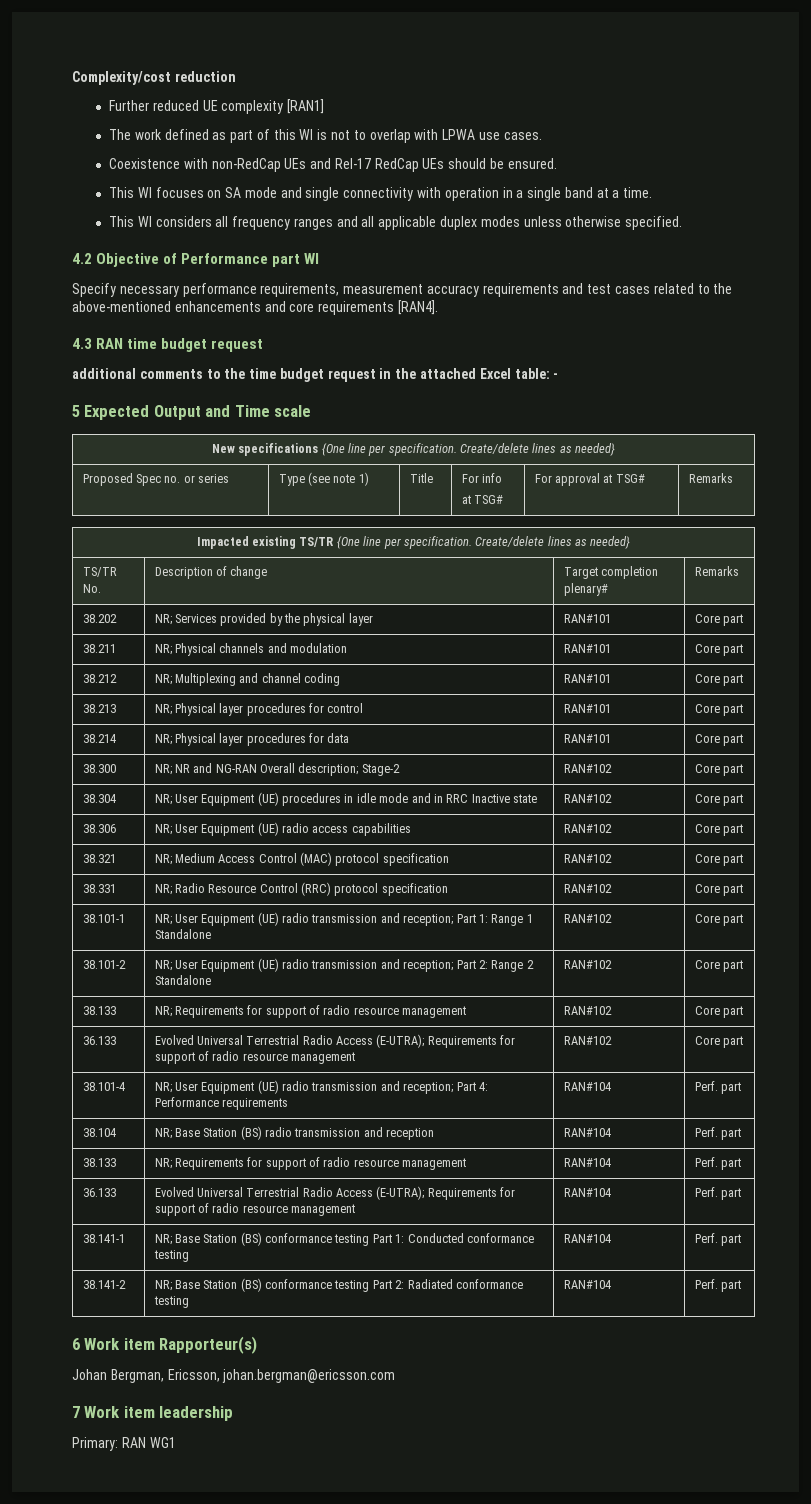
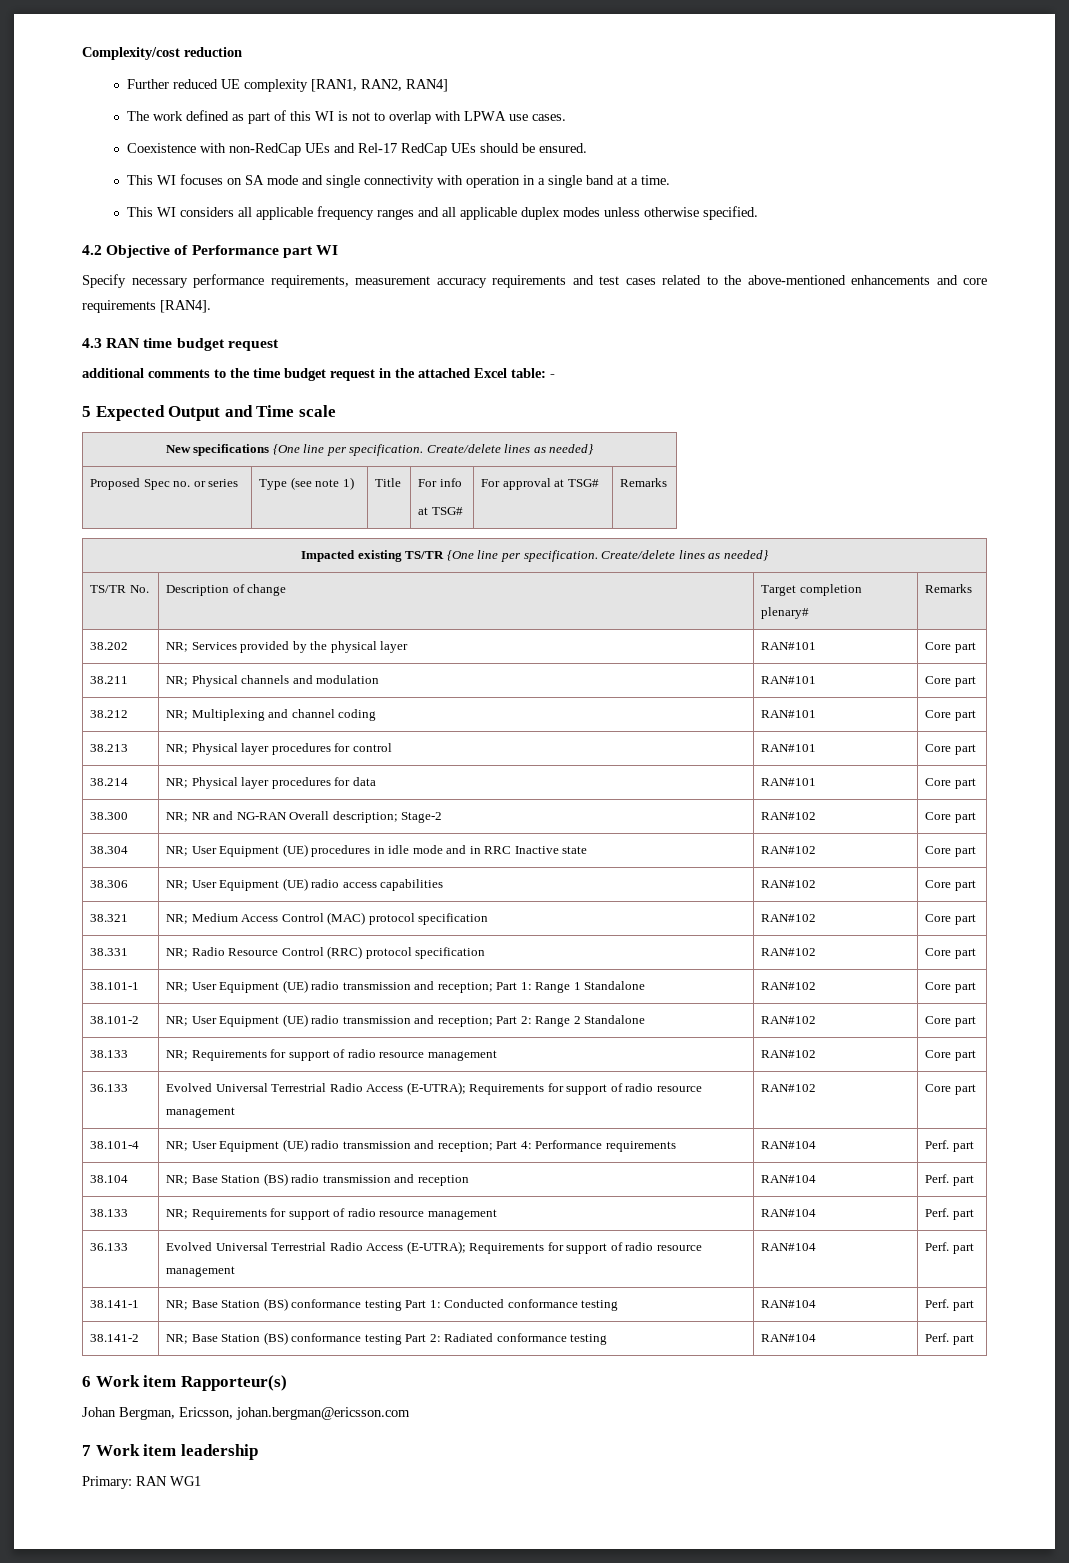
[287,99,325,114] [RAN1] -> [310,79,448,92] [RAN1, RAN2, RAN4]
(229, 221) none -> [255,207,313,220] applicable

